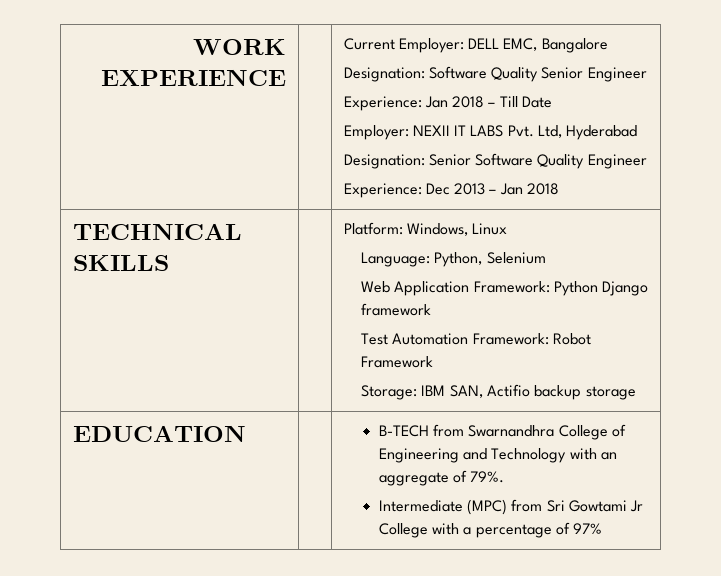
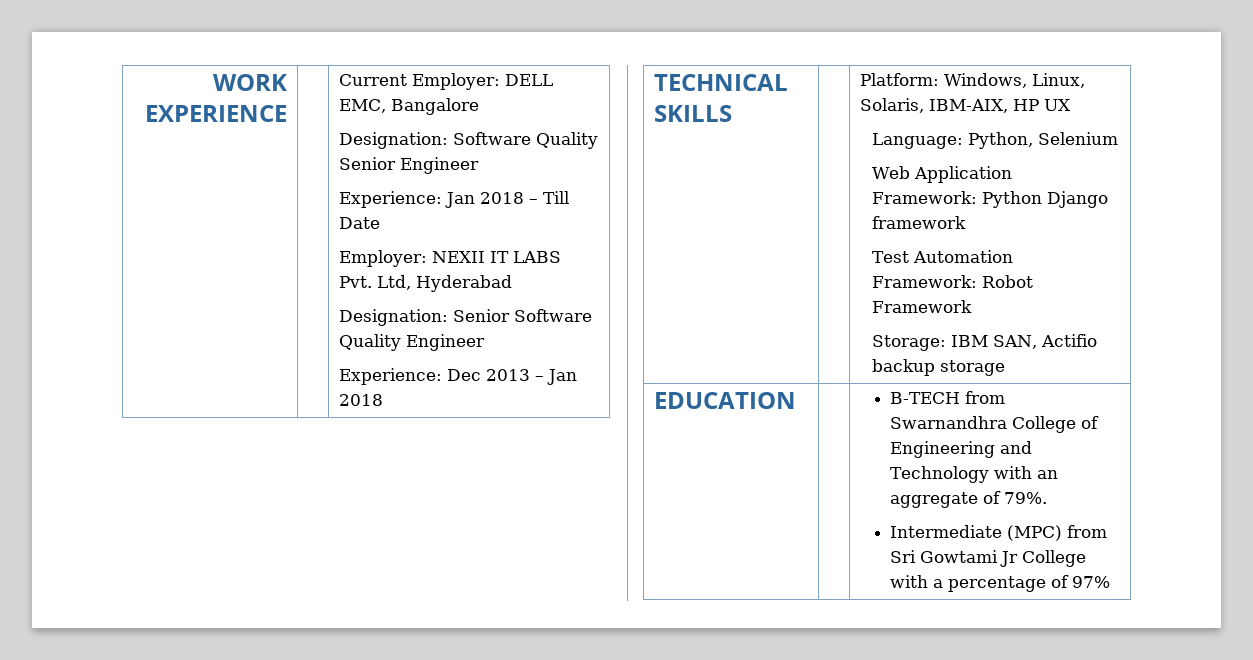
[472,223,508,235] Linux -> [1032,73,1086,88] [860,98,1072,113] Linux, Solaris, IBM-AIX, HP UX

